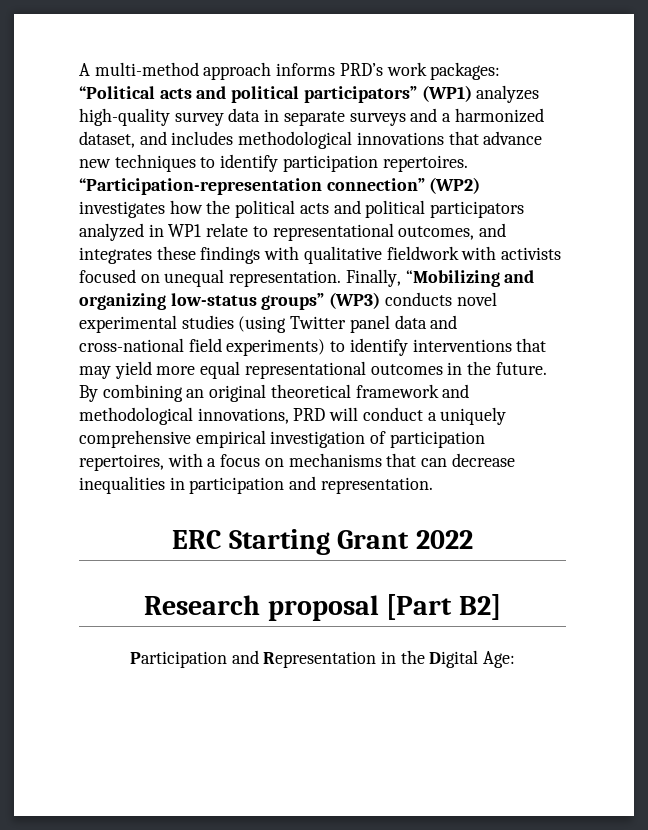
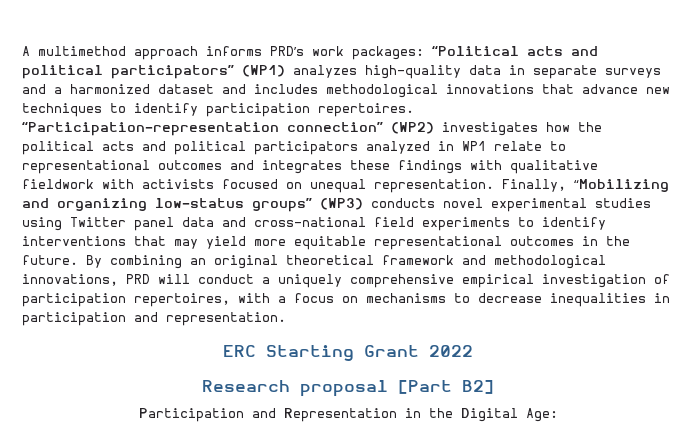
[94,62,199,76] multi-method -> [38,46,126,56] multimethod
[174,112,224,126] survey -> (461, 72) none
[79,131,135,148] dataset, -> [158,84,214,94] dataset
[398,226,475,240] outcomes, -> [158,160,222,170] outcomes
[238,316,287,333] (using -> [22,217,62,231] using
[226,339,326,356] experiments) -> [422,217,510,231] experiments
[200,361,241,379] equal -> [294,236,366,250] equitable
[386,453,448,467] that can -> [454,293,470,303] to

